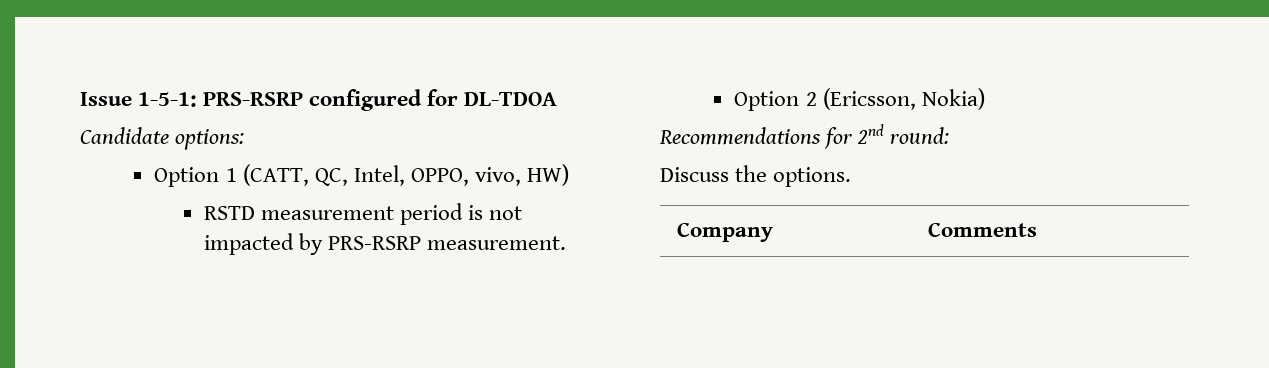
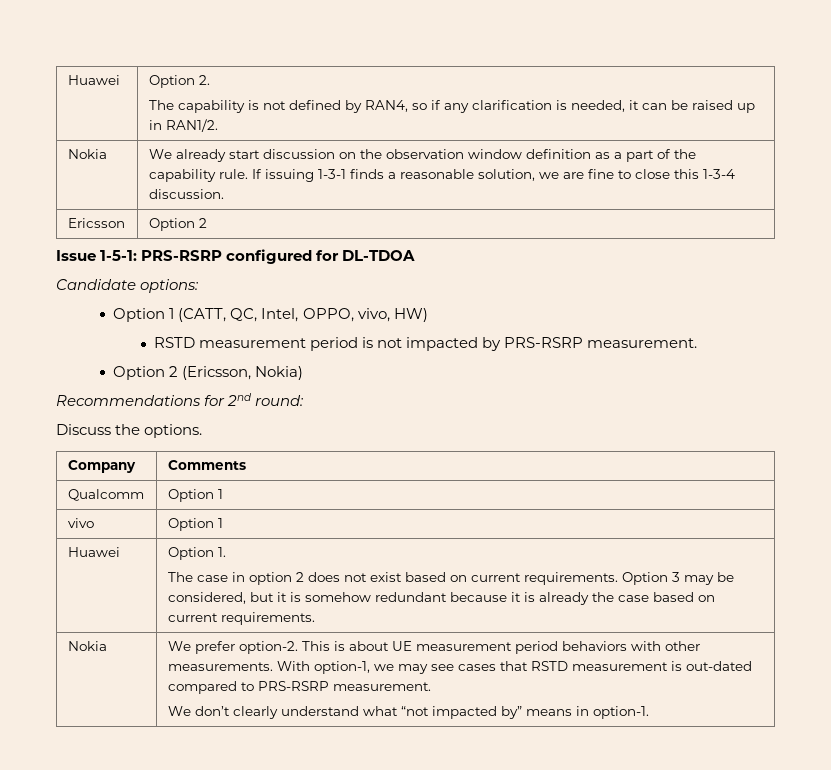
(80, 99) none -> [67,75,120,85] [148,75,210,88] [148,100,755,113] [148,119,218,132] [67,149,107,159] [148,149,696,162] [148,169,735,182] [148,189,224,199] [67,218,125,228] [148,218,207,231] Huawei | Option 2. // The capability is not defined by RAN4, so if any clarification is needed, it can be raised up in RAN1/2. // Nokia | We already start discussion on the observation window definition as a part of the capability rule. If issuing 1-3-1 finds a reasonable solution, we are fine to close this 1-3-4 discussion. // Ericsson | Option 2 //
(1038, 229) none -> [67,489,144,501] [167,489,223,502] [67,518,94,528] [167,518,223,531] [67,547,120,557] [167,547,226,560] [167,572,734,585] [167,592,715,605] [167,612,315,625] [67,641,107,651] [167,641,700,654] [167,661,752,674] [167,681,431,694] [167,706,649,719] // Qualcomm | Option 1 // vivo | Option 1 // Huawei | Option 1. // The case in option 2 does not exist based on current requirements. Option 3 may be considered, but it is somehow redundant because it is already the case based on current requirements. // Nokia | We prefer option-2. This is about UE measurement period behaviors with other measurements. With option-1, we may see cases that RSTD measurement is out-dated compared to PRS-RSRP measurement. // We don’t clearly understand what “not impacted by” means in option-1.

